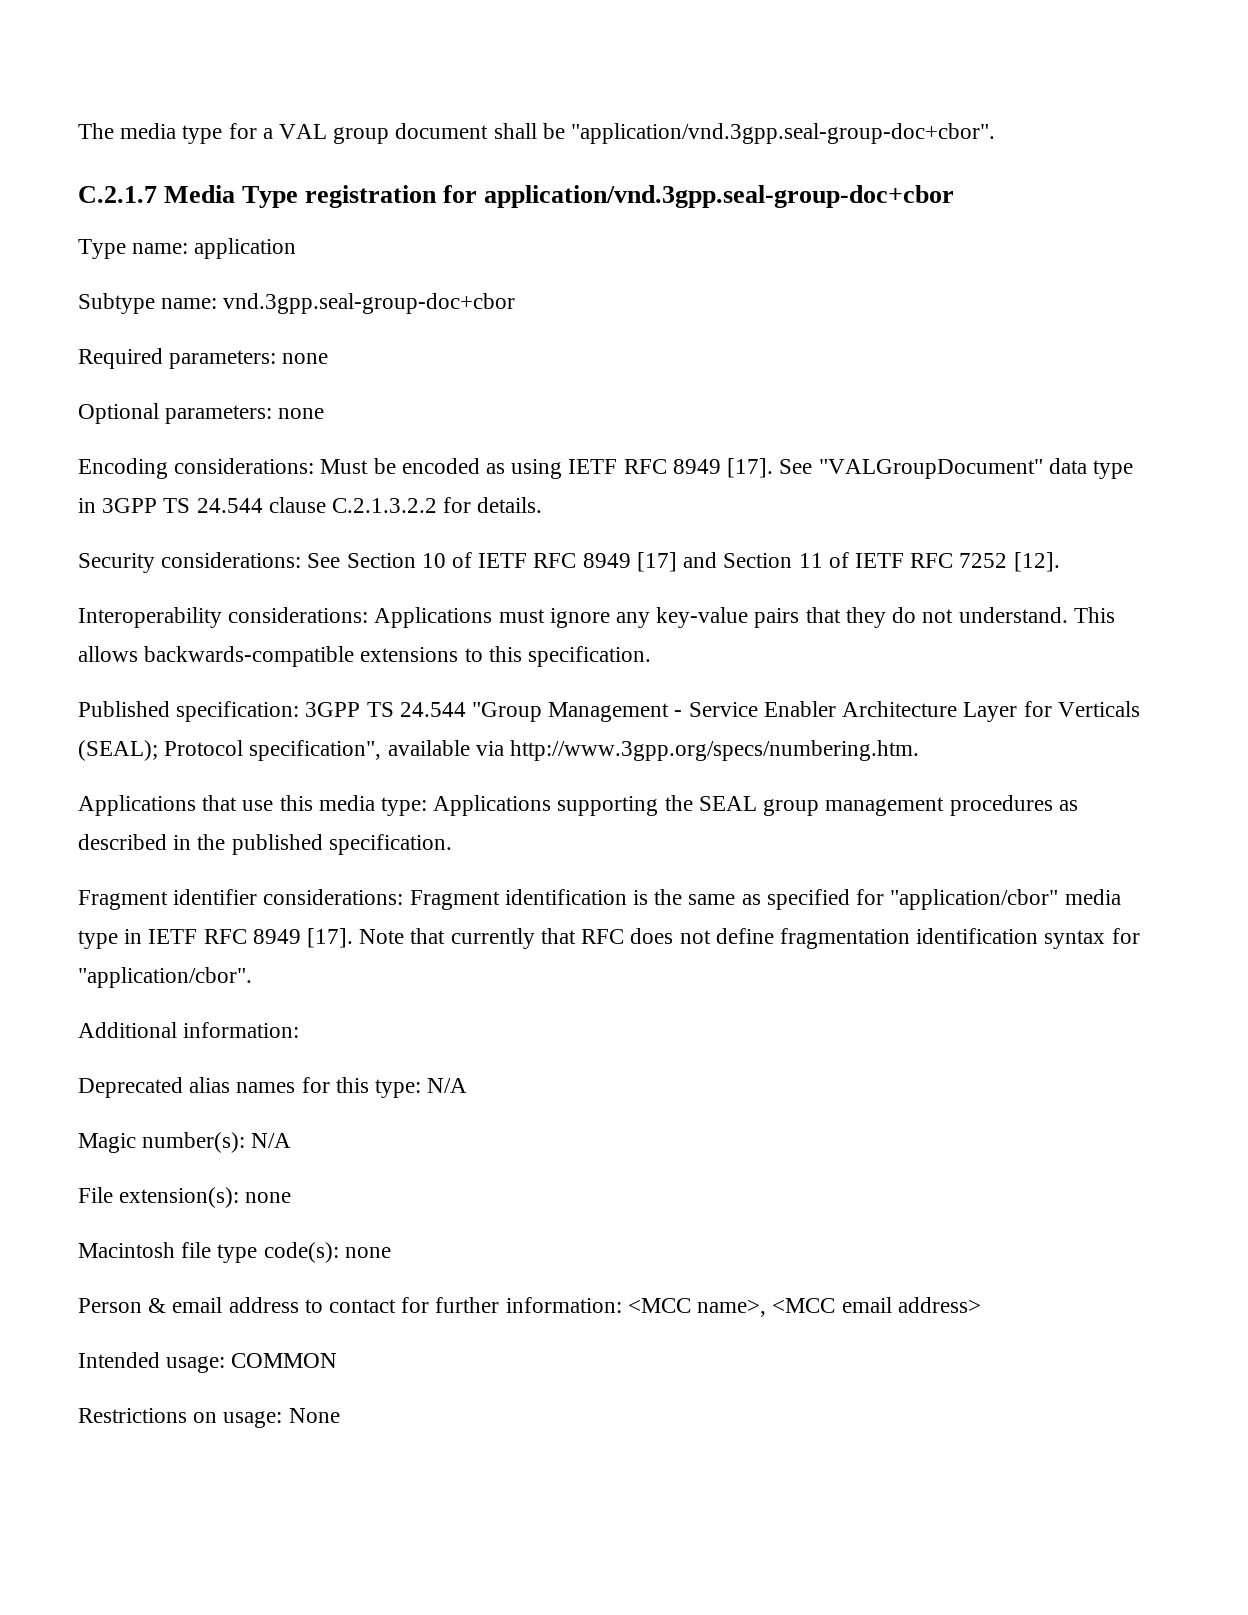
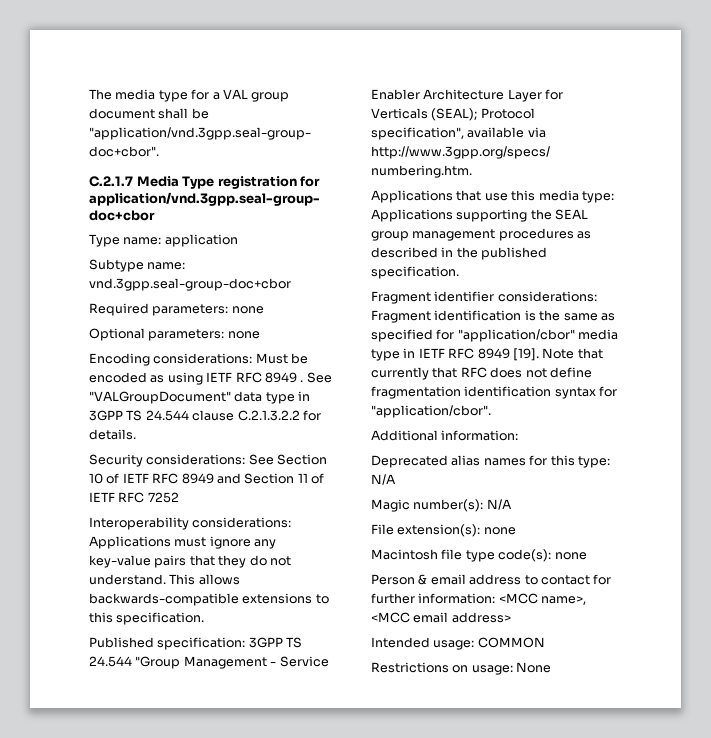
[727,458,774,478] [17]. -> [300,380,304,382] .
[636,552,677,572] [17] -> (214, 478) none
[1013,552,1060,572] [12]. -> (179, 497) none
[307,928,354,948] [17]. -> [512,348,539,361] [19].

